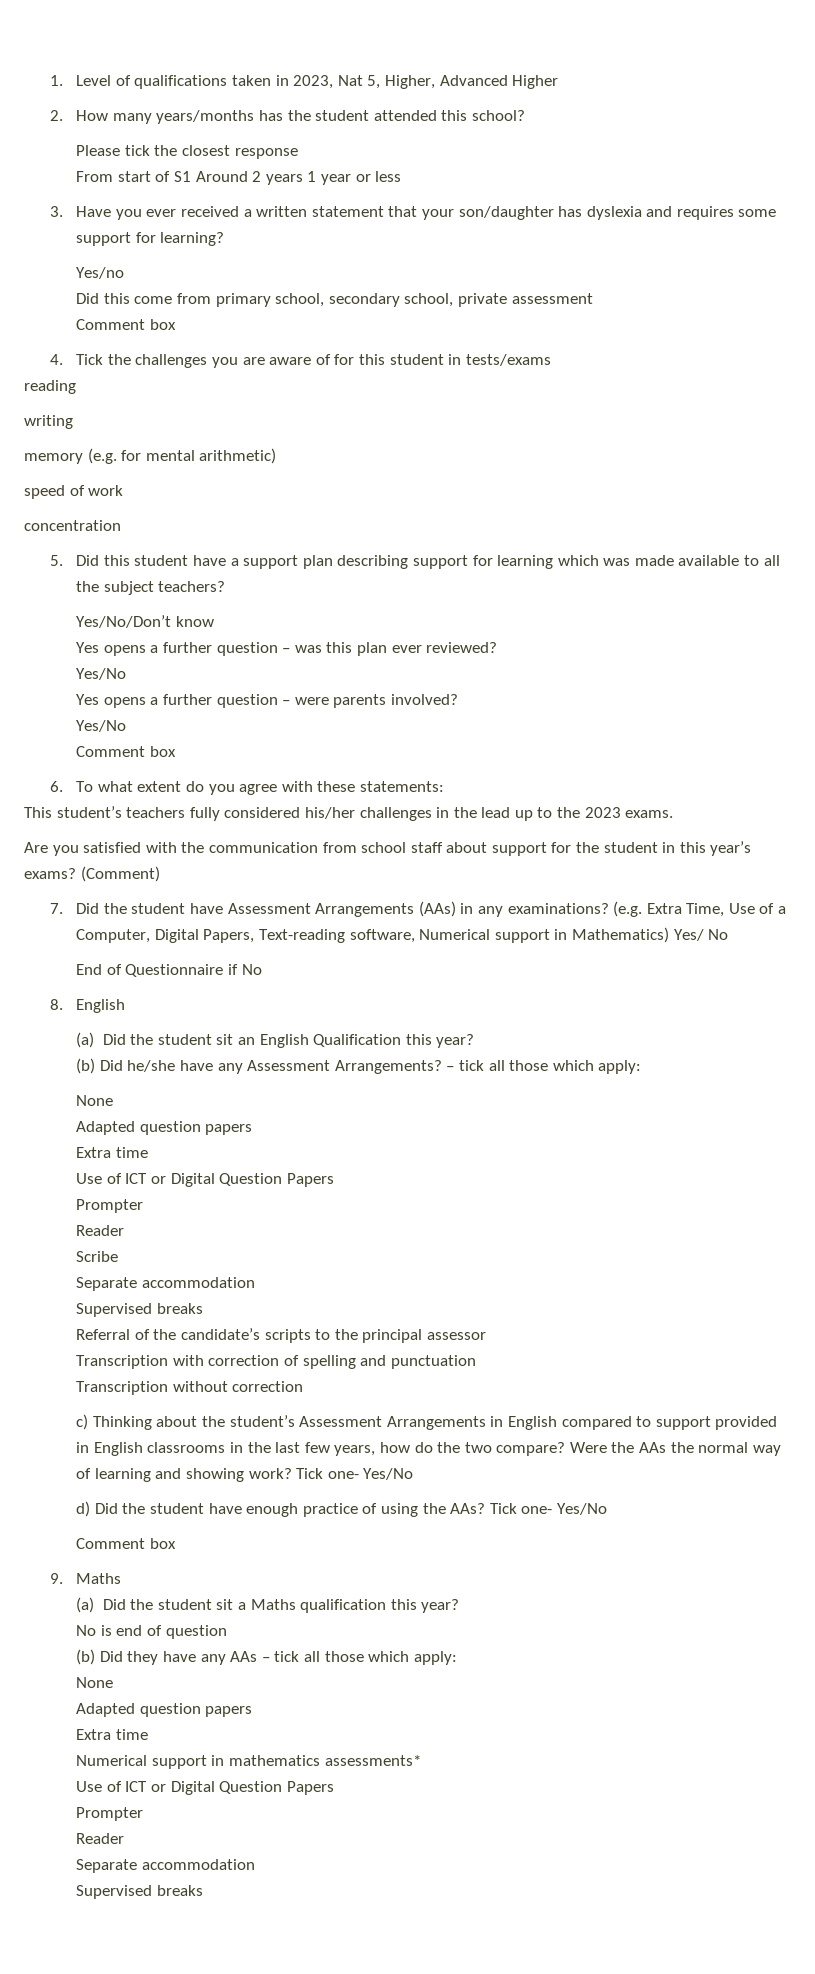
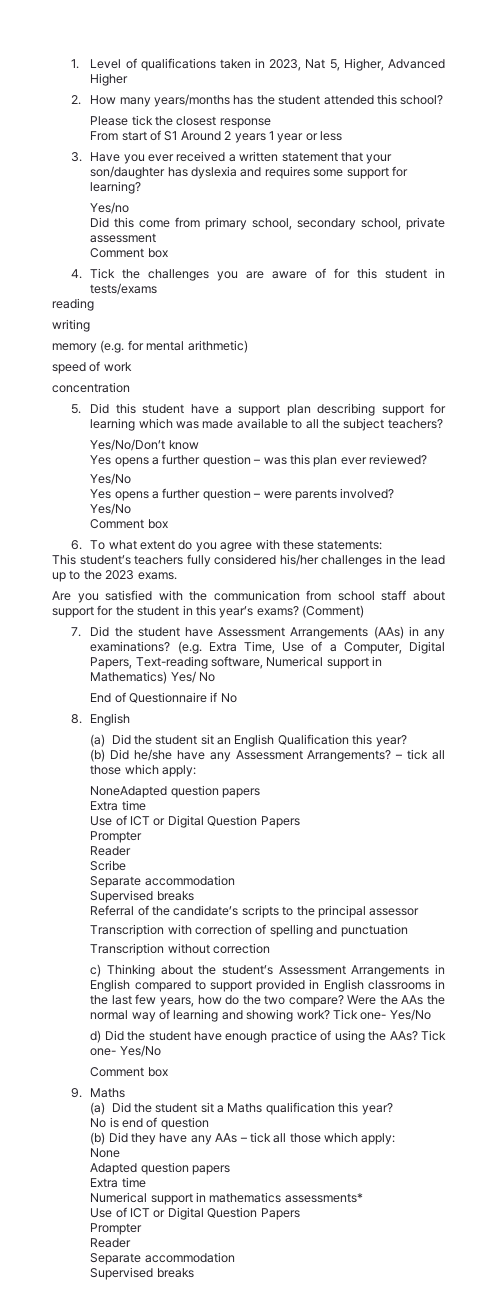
[76,1095,114,1106] [76,1121,136,1135] None // Adapted -> [90,786,168,798] NoneAdapted

